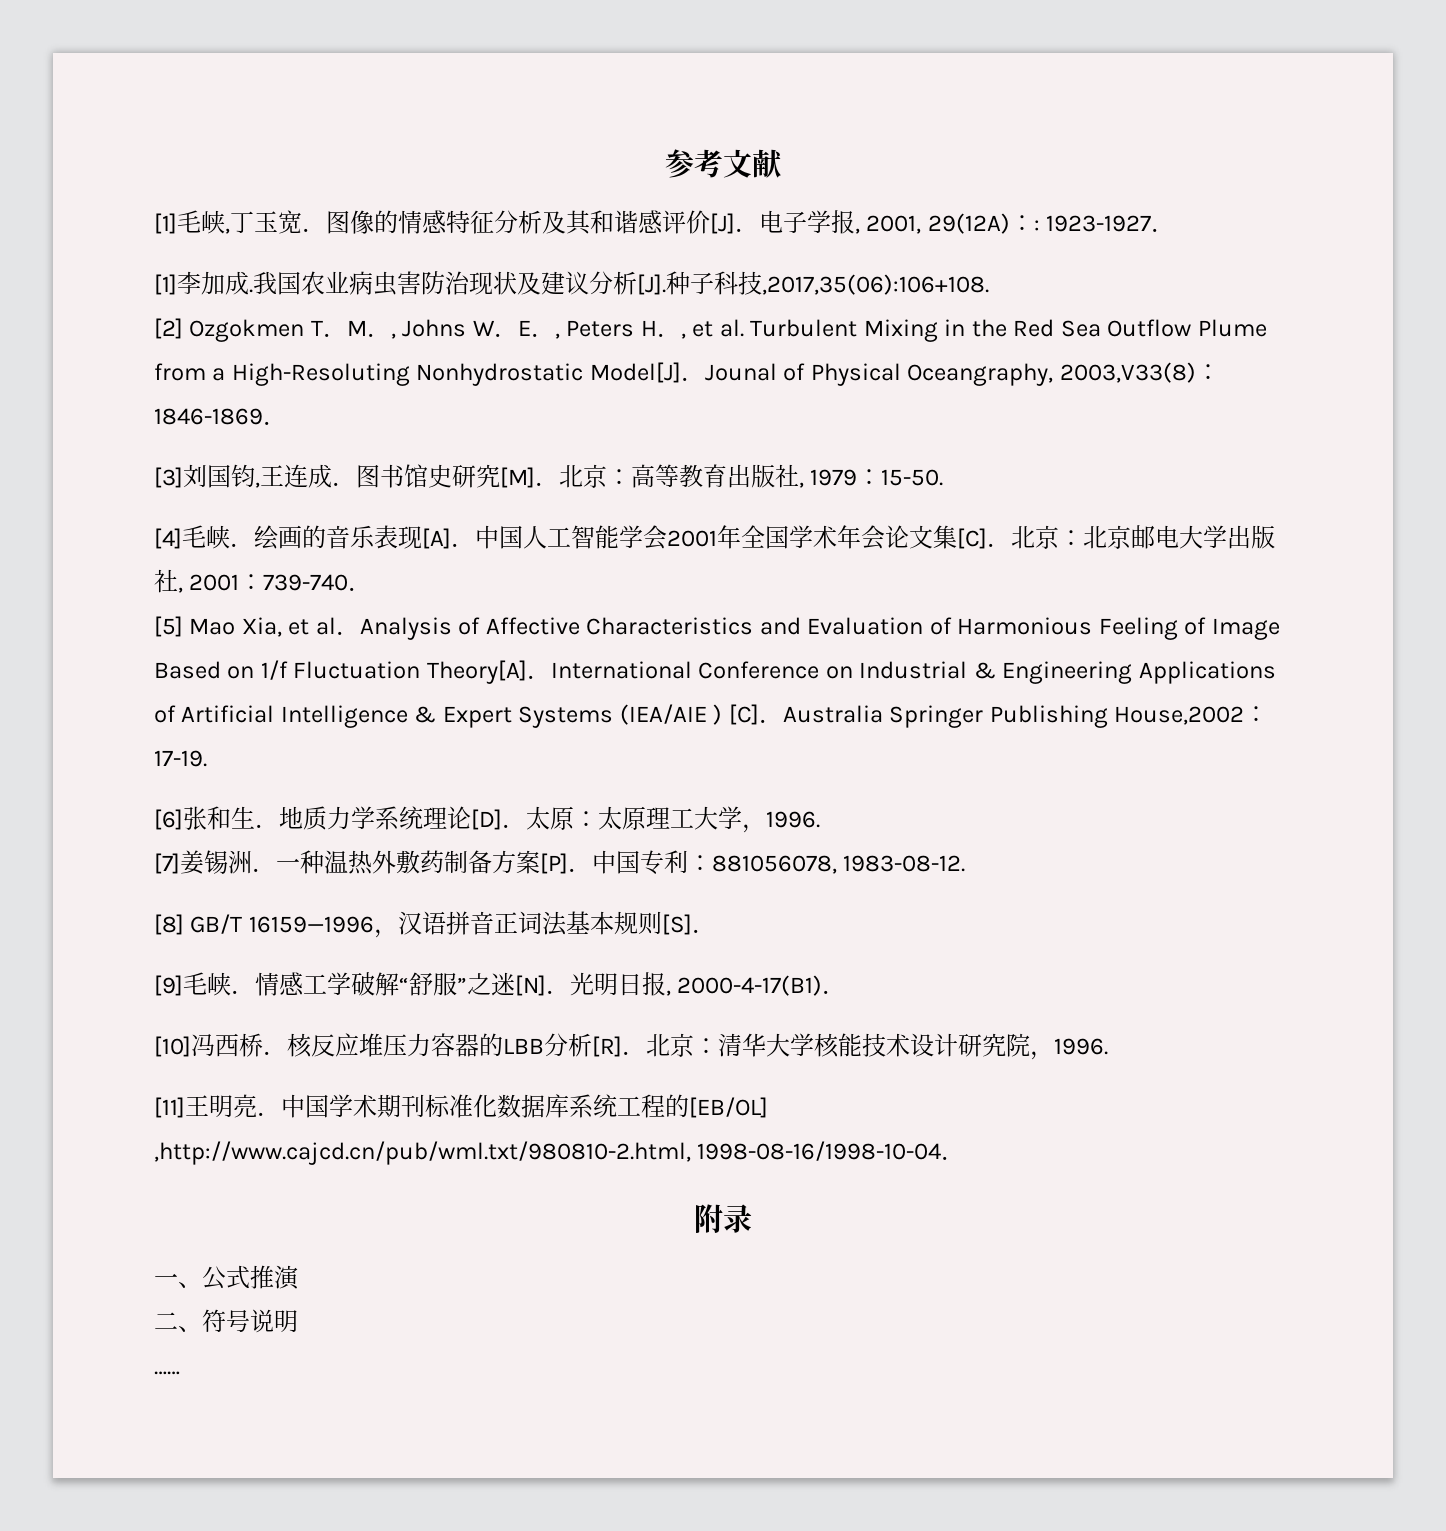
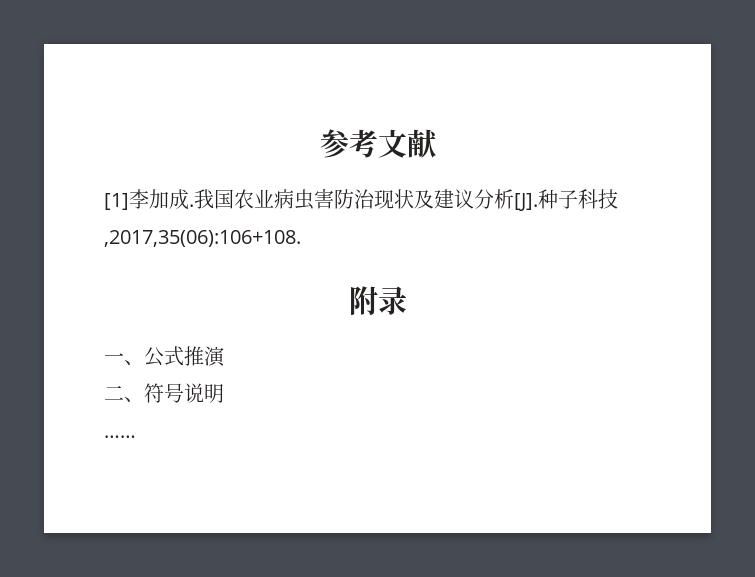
[154,210,1176,235] // [1]毛峡,丁玉宽．图像的情感特征分析及其和谐感评价[J]．电子学报, 2001, 29(12A)：: 1923-1927． -> (438, 143) none
[154,318,1267,342] [154,362,1220,386] [154,408,287,425] [154,464,944,488] [154,525,1275,550] [154,569,373,593] [154,616,1280,640] [154,660,1276,684] [154,704,1269,728] [154,750,207,767] [154,806,820,833] [154,850,966,875] [154,911,716,938] [154,972,847,996] [154,1033,1108,1060] [154,1094,768,1118] [154,1141,966,1165] // [2] Ozgokmen T．M．, Johns W．E．, Peters H．, et al. Turbulent Mixing in the Red Sea Outflow Plume from a High-Resoluting Nonhydrostatic Model[J]．Jounal of Physical Oceangraphy, 2003,V33(8)：1846-1869． // [3]刘国钧,王连成．图书馆史研究[M]．北京：高等教育出版社, 1979：15-50. // [4]毛峡．绘画的音乐表现[A]．中国人工智能学会2001年全国学术年会论文集[C]．北京：北京邮电大学出版社, 2001：739-740． // [5] Mao Xia, et al．Analysis of Affective Characteristics and Evaluation of Harmonious Feeling of Image Based on 1/f Fluctuation Theory[A]．International Conference on Industrial & Engineering Applications of Artificial Intelligence & Expert Systems (IEA/AIE ) [C]．Australia Springer Publishing House,2002：17-19. // [6]张和生．地质力学系统理论[D]．太原：太原理工大学，1996. // [7]姜锡洲．一种温热外敷药制备方案[P]．中国专利：881056078, 1983-08-12. // [8] GB/T 16159—1996，汉语拼音正词法基本规则[S]． // [9]毛峡．情感工学破解“舒服”之迷[N]．光明日报, 2000-4-17(B1)． // [10]冯西桥．核反应堆压力容器的LBB分析[R]．北京：清华大学核能技术设计研究院，1996. // [11]王明亮．中国学术期刊标准化数据库系统工程的[EB/OL] ,http://www.cajcd.cn/pub/wml.txt/980810-2.html, 1998-08-16/1998-10-04． -> (301, 238) none

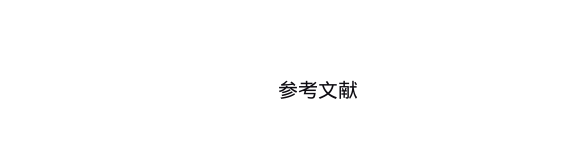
[104,189,619,211] [104,230,301,247] [348,286,407,315] [104,346,226,367] [104,383,224,403] [104,435,136,438] // [1]李加成.我国农业病虫害防治现状及建议分析[J].种子科技,2017,35(06):106+108. // 附录 // 一、公式推演 // 二、符号说明 // …… -> (358, 89) none

